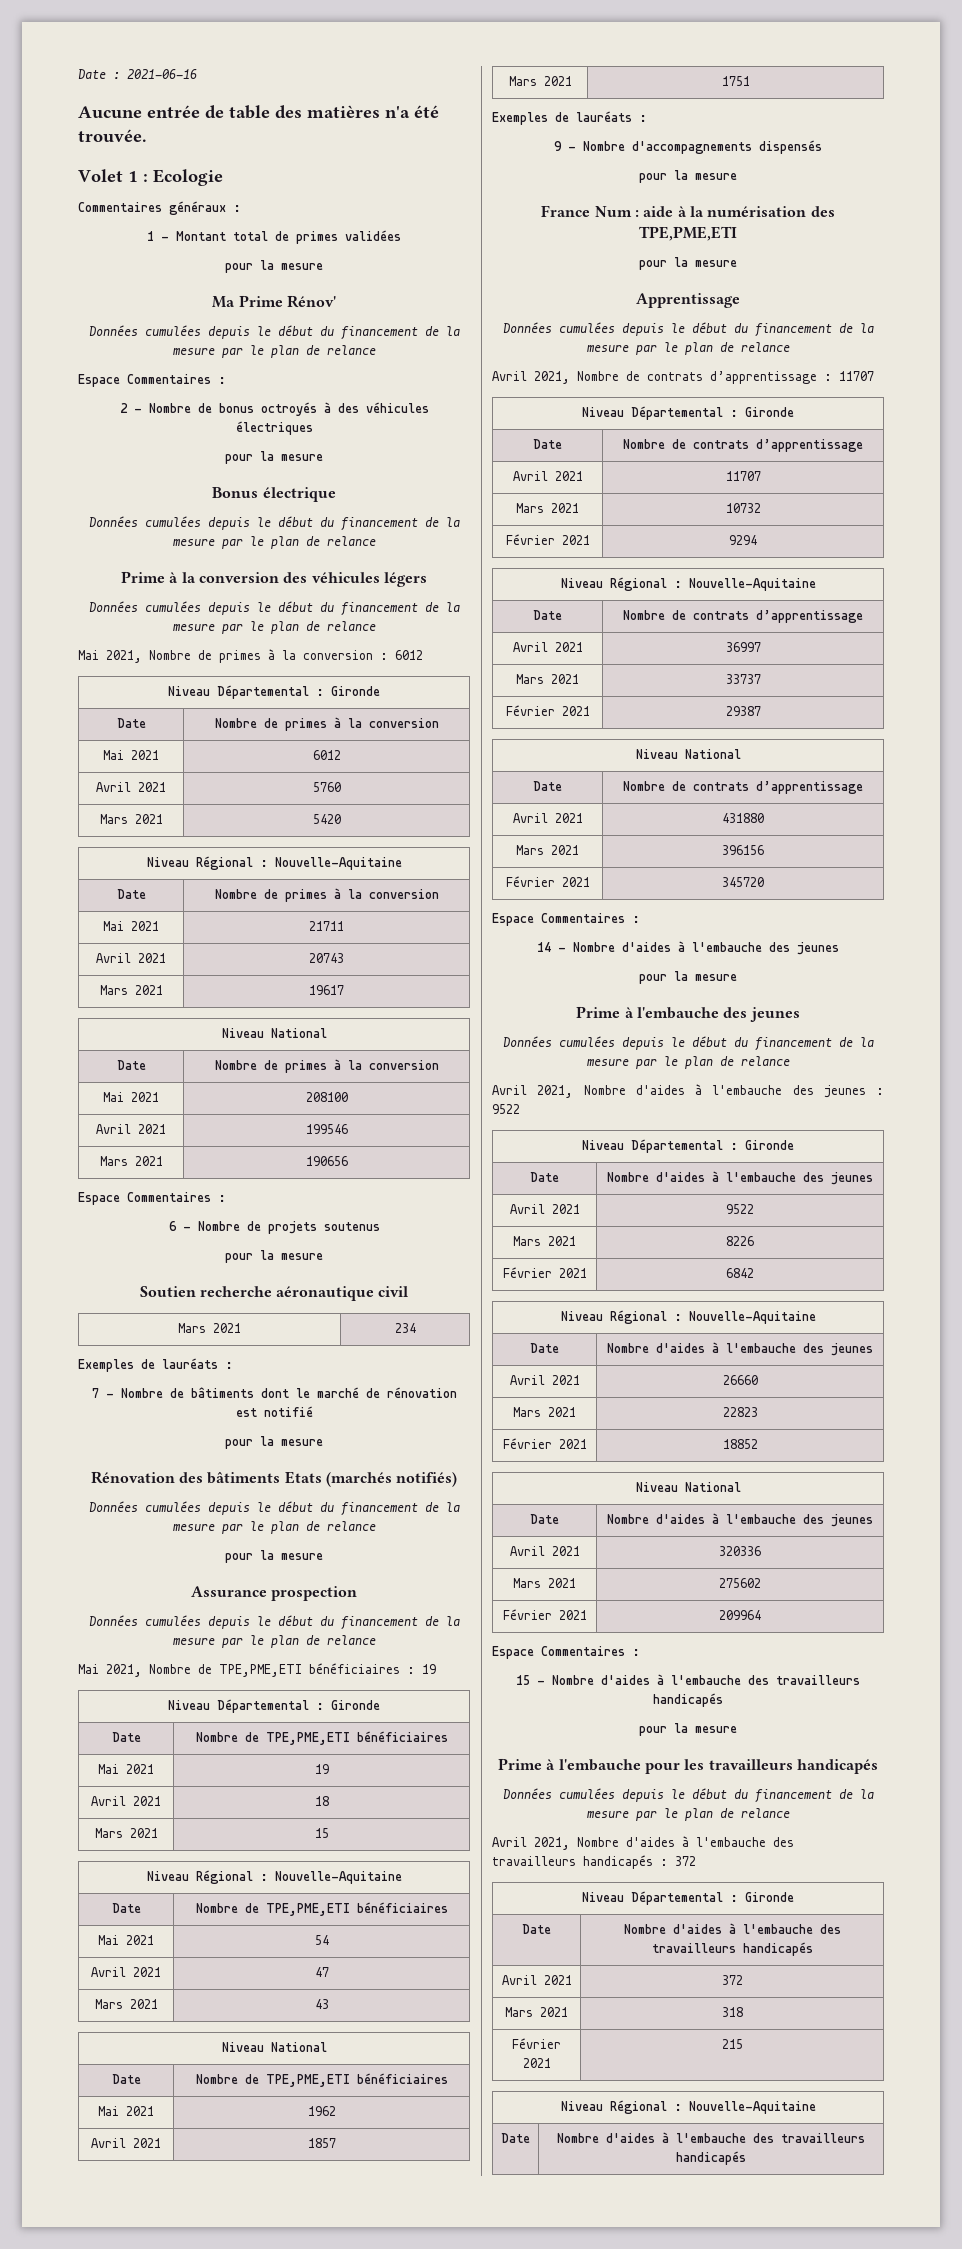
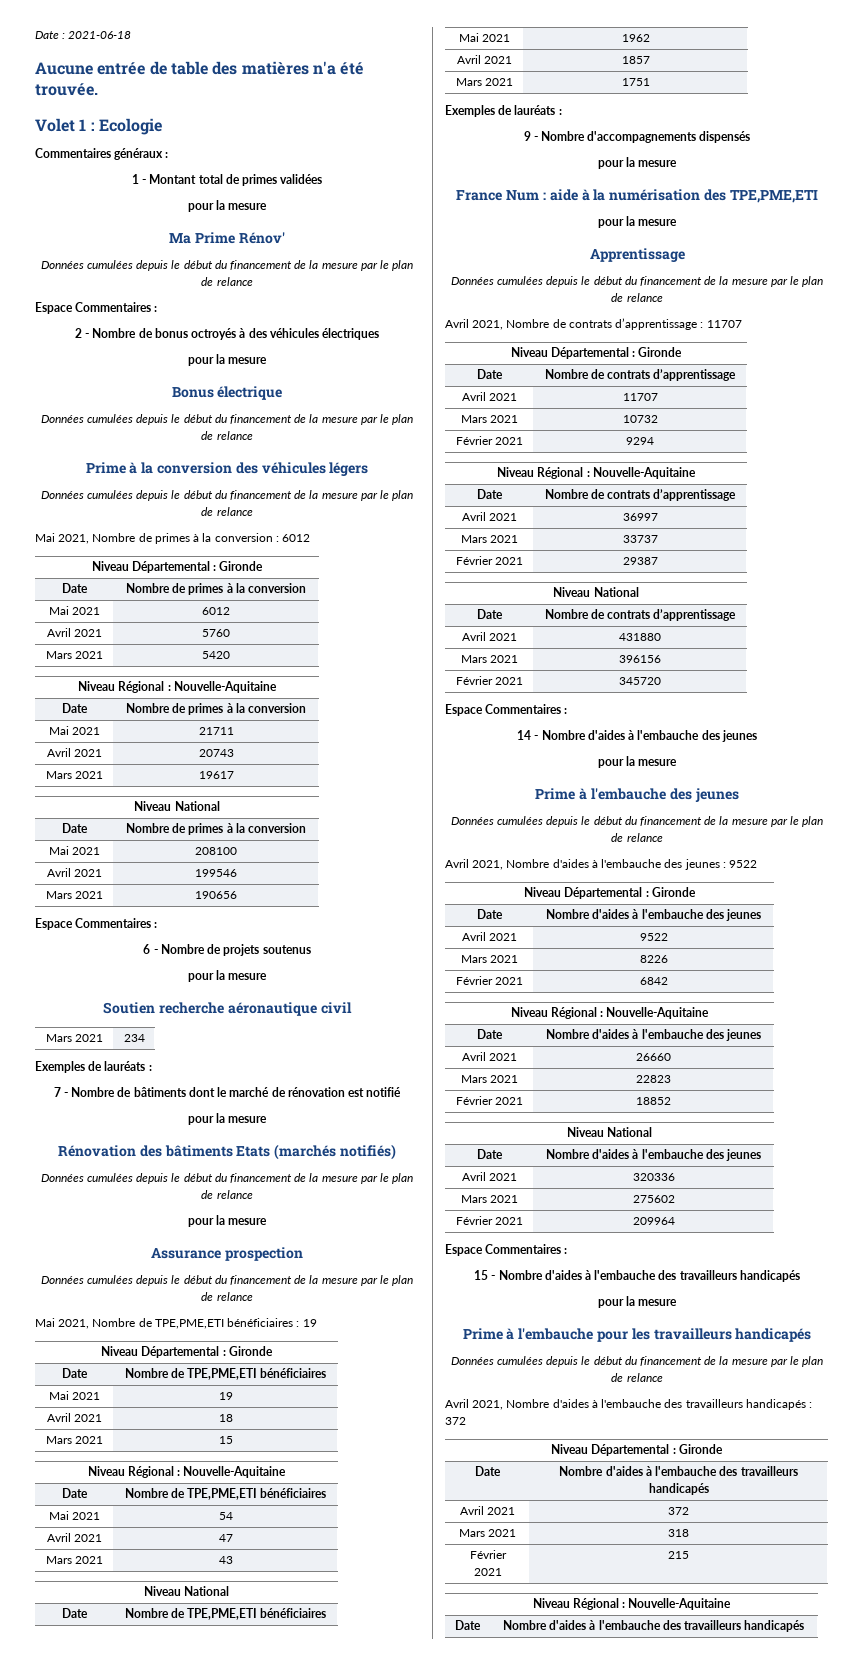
[127,69,197,79] 2021-06-16 -> [68,31,132,39] 2021-06-18

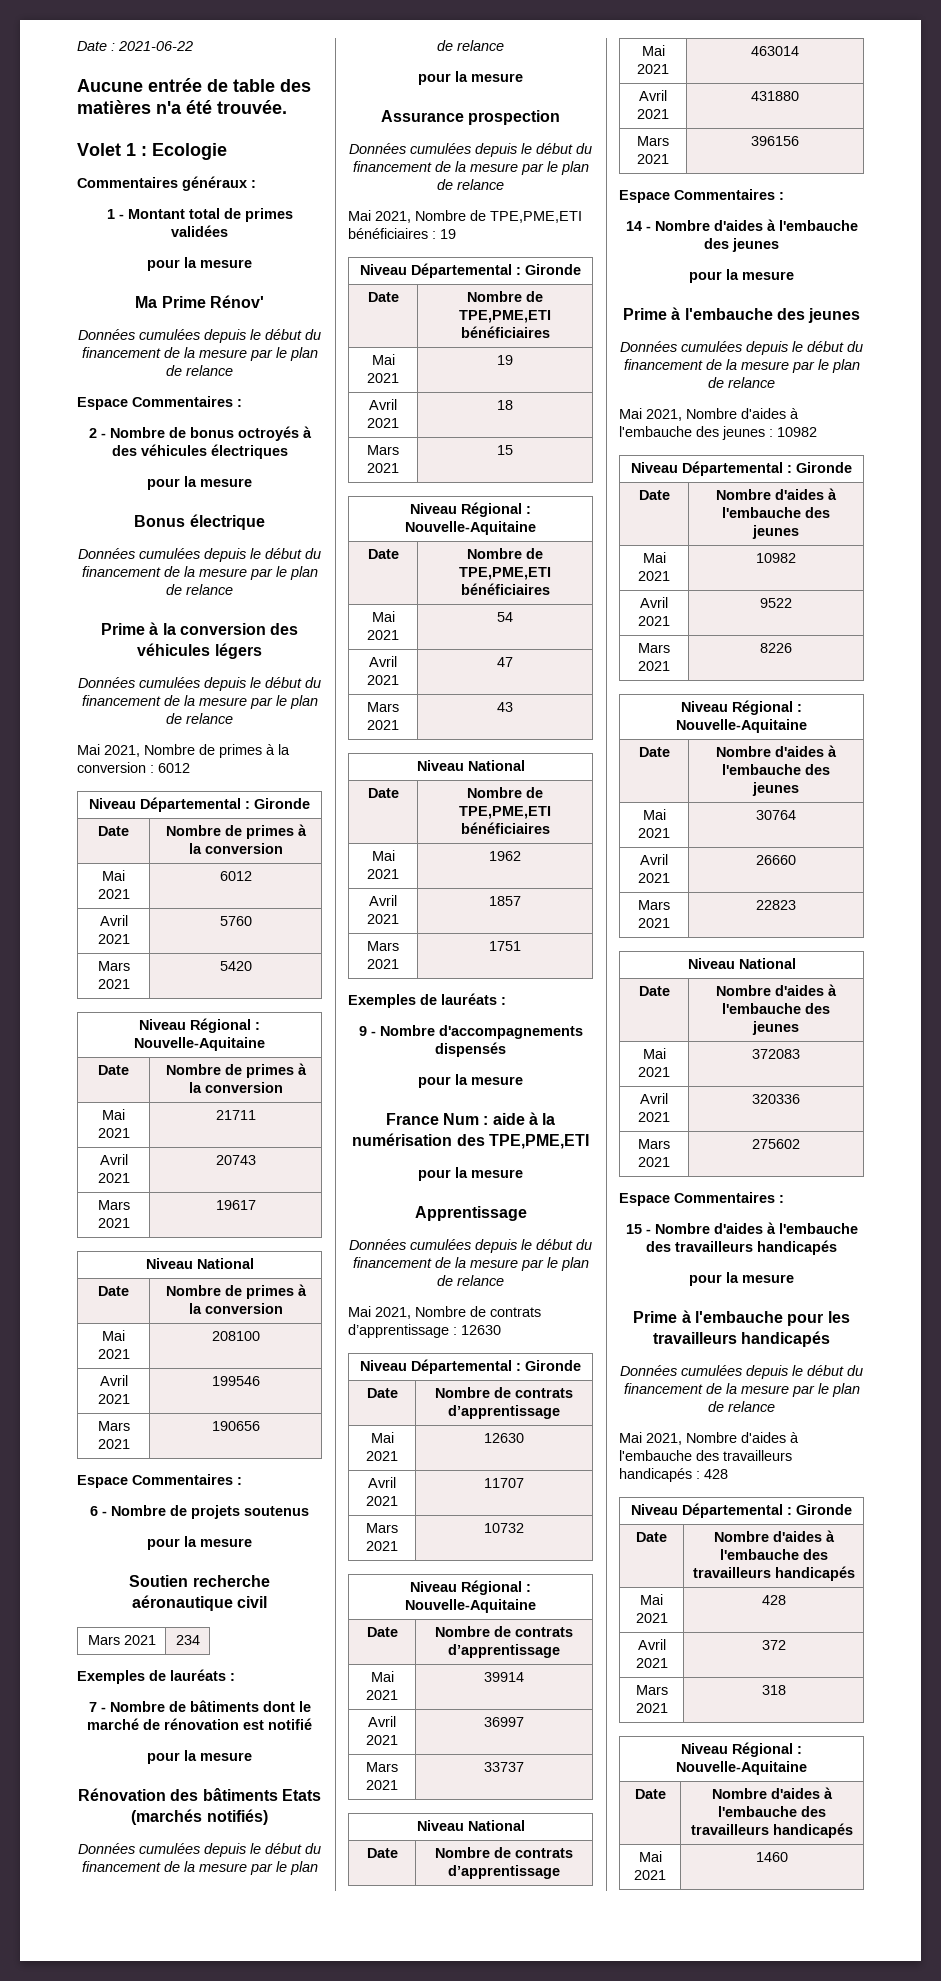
[68,31,132,39] 2021-06-18 -> [118,41,193,51] 2021-06-22
[445,319,469,328] Avril -> [348,1306,371,1317] Mai
[706,320,742,328] 11707 -> [461,1325,501,1335] 12630
(737, 375) none -> [370,1432,394,1443] [366,1451,398,1461] [484,1433,524,1443] // Mai 2021 | 12630
[455,436,524,445] [626,437,654,445] // Février 2021 | 9294 -> (524, 1528) none
(737, 495) none -> [370,1671,394,1682] [366,1690,398,1700] [484,1672,524,1682] // Mai 2021 | 39914
[455,556,524,565] [622,557,658,565] // Février 2021 | 29387 -> (524, 1767) none
(737, 615) none -> [641,45,665,56] [637,64,669,74] [751,46,799,56] // Mai 2021 | 463014
[455,676,524,685] [619,677,661,685] // Février 2021 | 345720 -> (799, 141) none
[445,859,469,868] Avril -> [619,408,642,419] Mai
[729,860,758,868] 9522 -> [777,427,817,437] 10982
(762, 915) none -> [642,552,666,563] [638,571,670,581] [756,553,796,563] // Mai 2021 | 10982
[455,976,524,985] [639,977,668,985] // Février 2021 | 6842 -> (792, 648) none
(762, 1035) none -> [642,809,666,820] [638,828,670,838] [756,810,796,820] // Mai 2021 | 30764
[455,1096,524,1105] [636,1097,671,1105] // Février 2021 | 18852 -> (796, 905) none
(762, 1155) none -> [642,1048,666,1059] [638,1067,670,1077] [752,1049,800,1059] // Mai 2021 | 372083
[455,1216,524,1225] [632,1217,675,1225] // Février 2021 | 209964 -> (800, 1144) none
[445,1399,469,1408] Avril -> [619,1432,642,1443] Mai
[445,1417,466,1425] 372 -> [704,1469,728,1479] 428
(709, 1489) none -> [640,1594,663,1605] [635,1613,668,1623] [761,1595,786,1605] // Mai 2021 | 428
[469,1550,507,1559] [473,1568,502,1576] [668,1551,689,1559] // Février 2021 | 215 -> (786, 1690) none
(805, 1626) none -> [638,1851,662,1862] [634,1870,666,1880] [756,1852,788,1862] // Mai 2021 | 1460

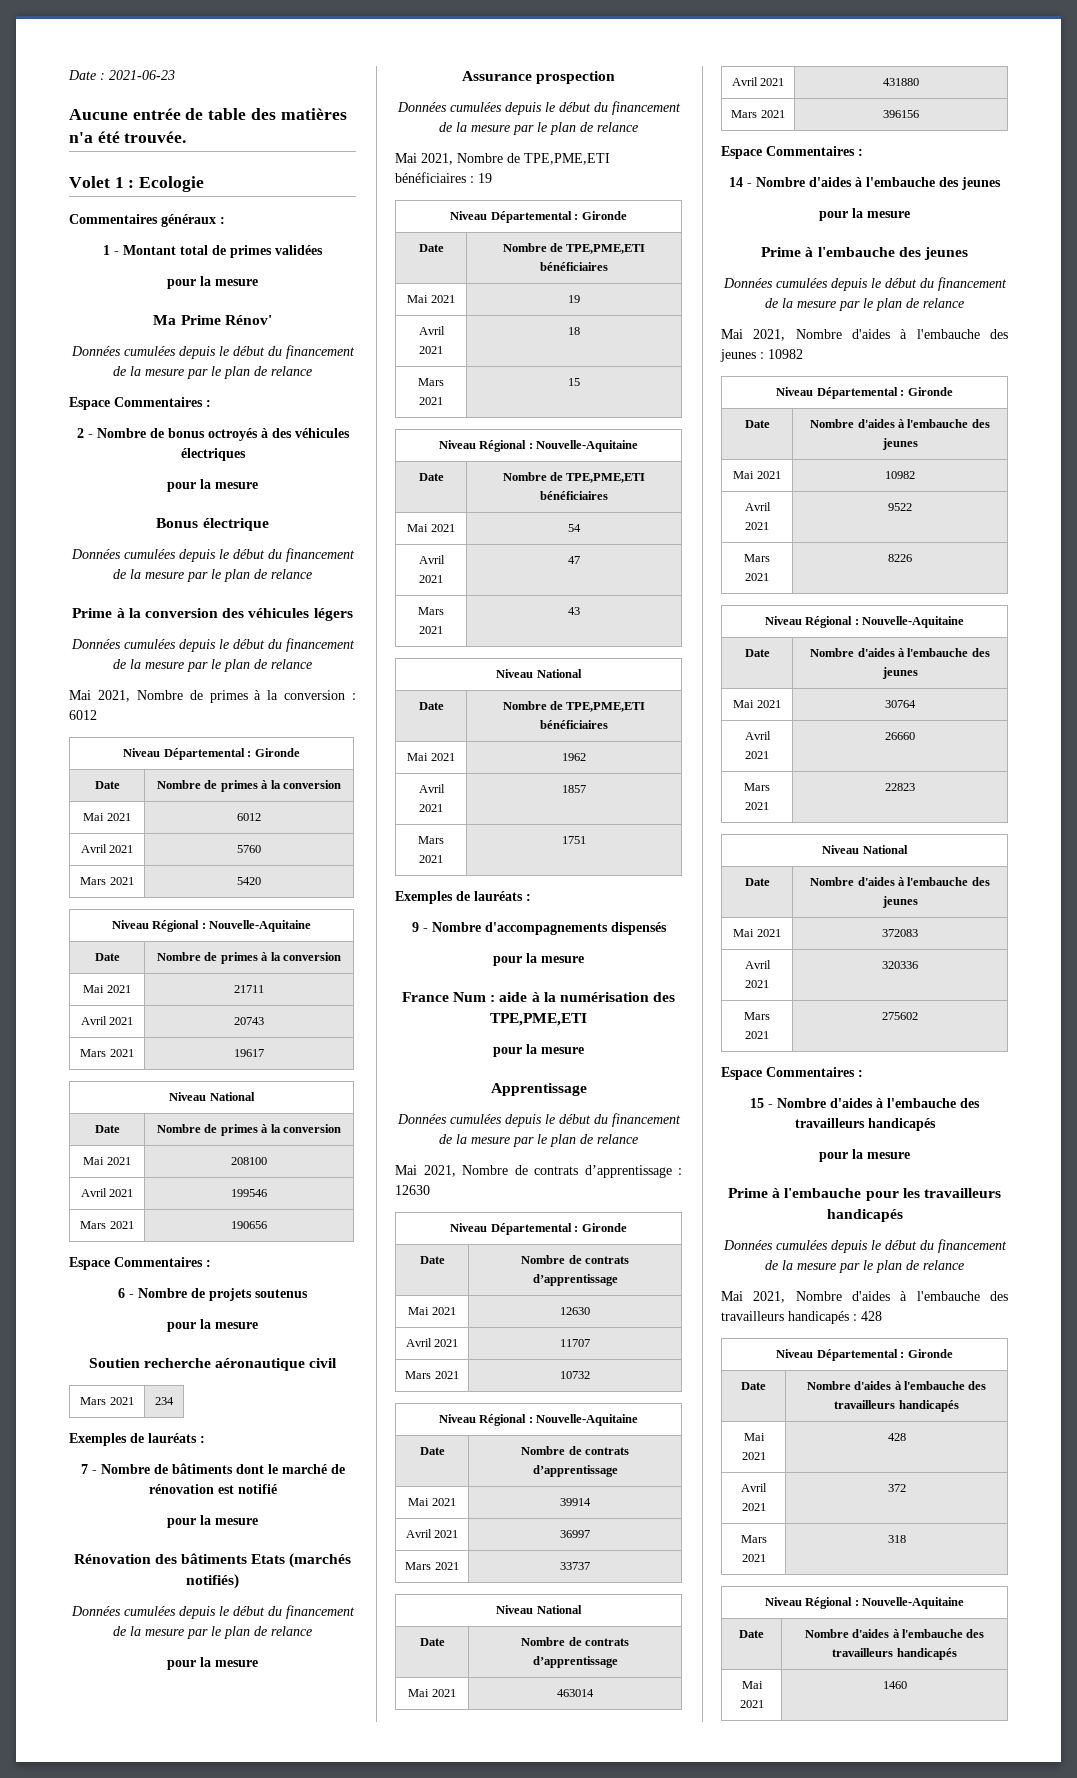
[118,41,193,51] 2021-06-22 -> [109,70,175,80] 2021-06-23

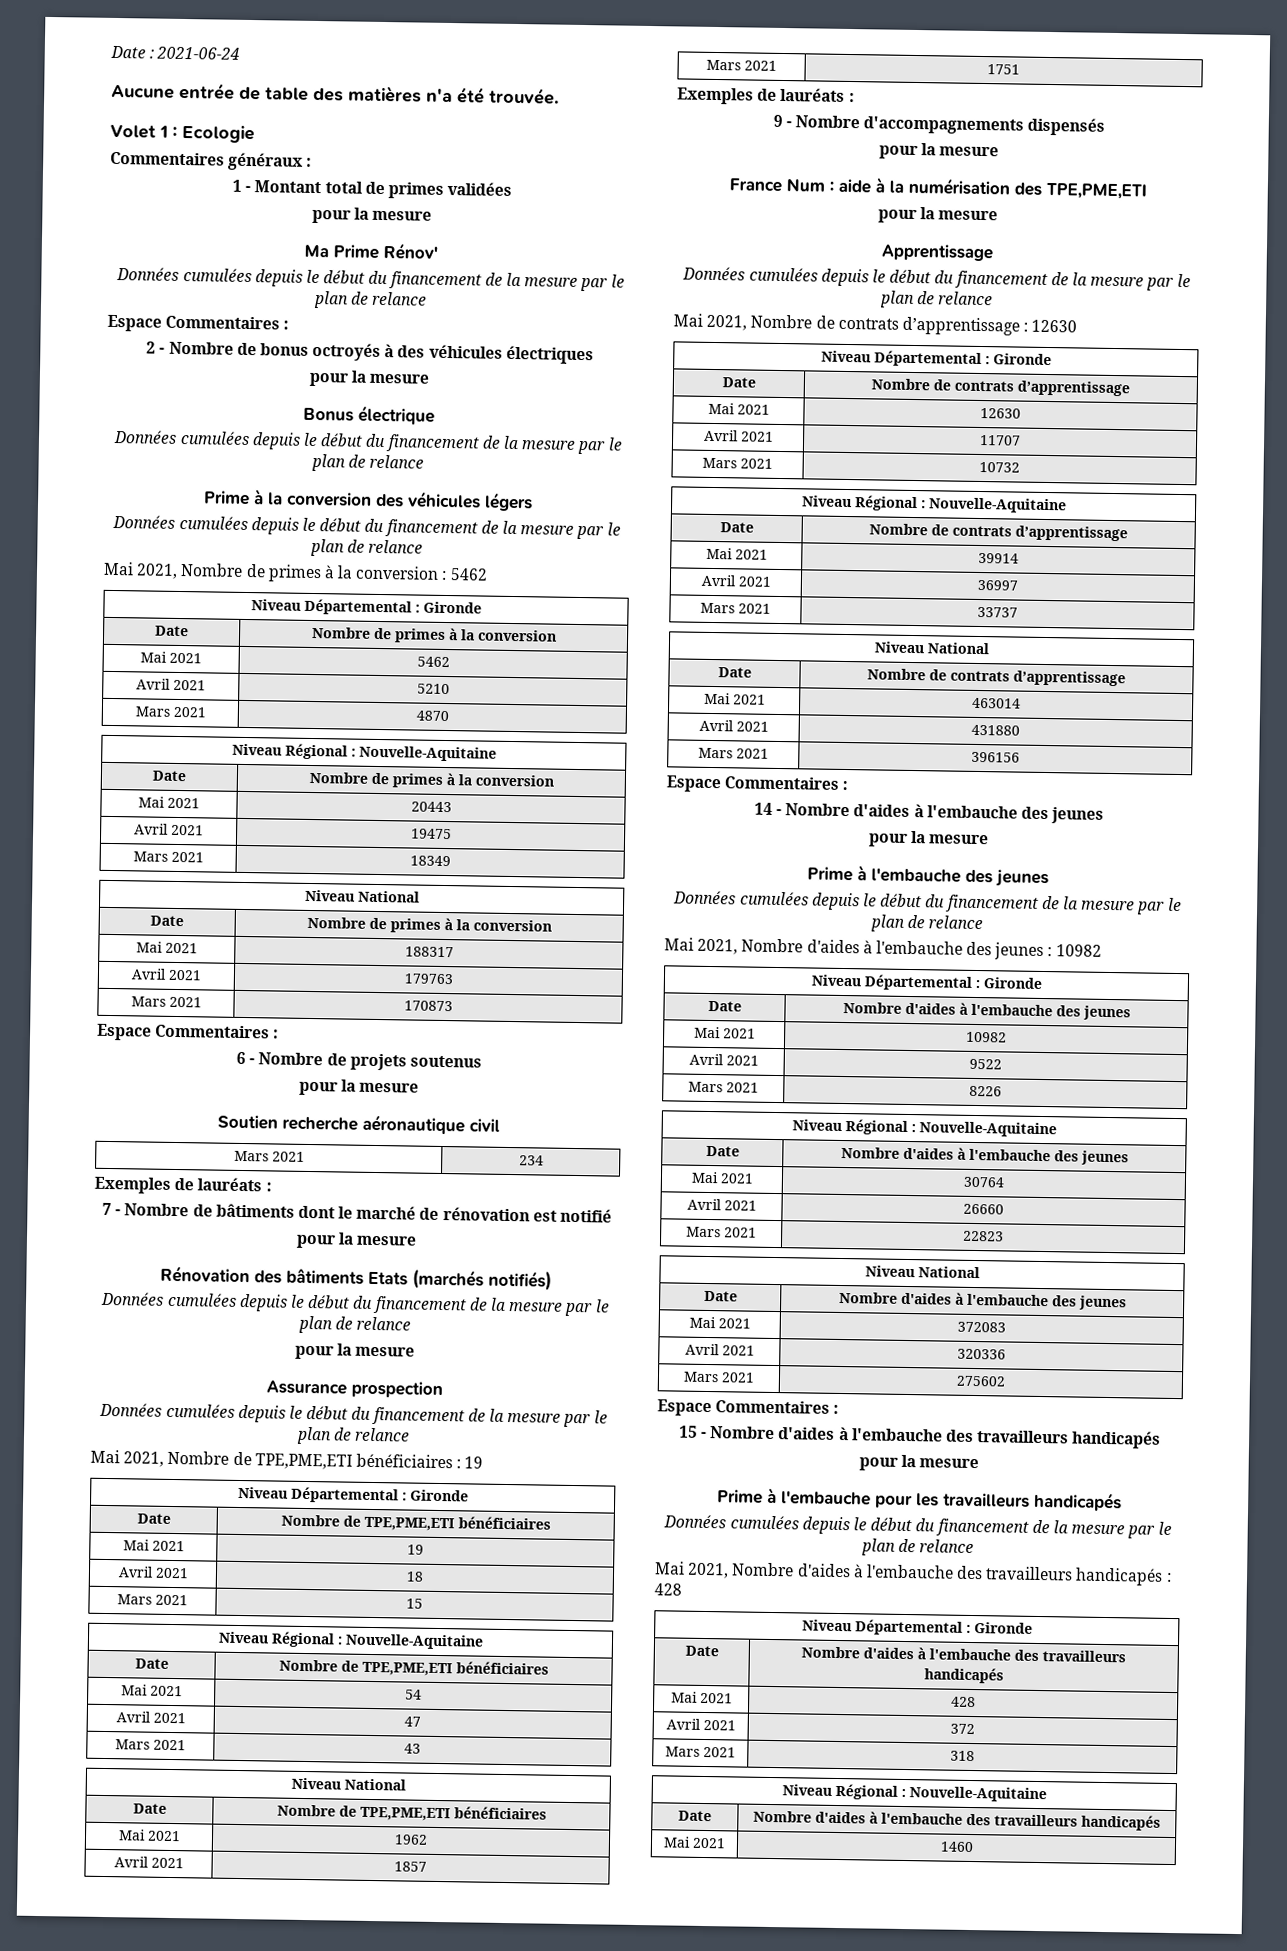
[109,70,175,80] 2021-06-23 -> [156,46,241,60] 2021-06-24
[69,710,97,720] 6012 -> [449,568,488,581] 5462
[237,813,261,821] [80,844,134,853] [237,845,261,853] [80,877,134,885] [237,877,261,885] 6012 // Avril 2021 | 5760 // Mars 2021 | 5420 -> [416,656,450,668] [136,678,206,691] [416,683,450,695] [134,706,206,718] [415,710,449,722] 5462 // Avril 2021 | 5210 // Mars 2021 | 4870
[234,985,264,993] [80,1016,134,1025] [234,1017,264,1025] [80,1049,134,1057] [234,1049,264,1057] 21711 // Avril 2021 | 20743 // Mars 2021 | 19617 -> [410,801,452,813] [134,823,204,836] [410,828,452,840] [132,851,204,863] [409,855,451,867] 20443 // Avril 2021 | 19475 // Mars 2021 | 18349
[231,1157,267,1165] [80,1188,134,1197] [231,1189,267,1197] [80,1221,134,1229] [231,1221,267,1229] 208100 // Avril 2021 | 199546 // Mars 2021 | 190656 -> [404,946,454,958] [131,968,202,981] [403,973,453,985] [130,996,202,1008] [403,1000,453,1012] 188317 // Avril 2021 | 179763 // Mars 2021 | 170873

